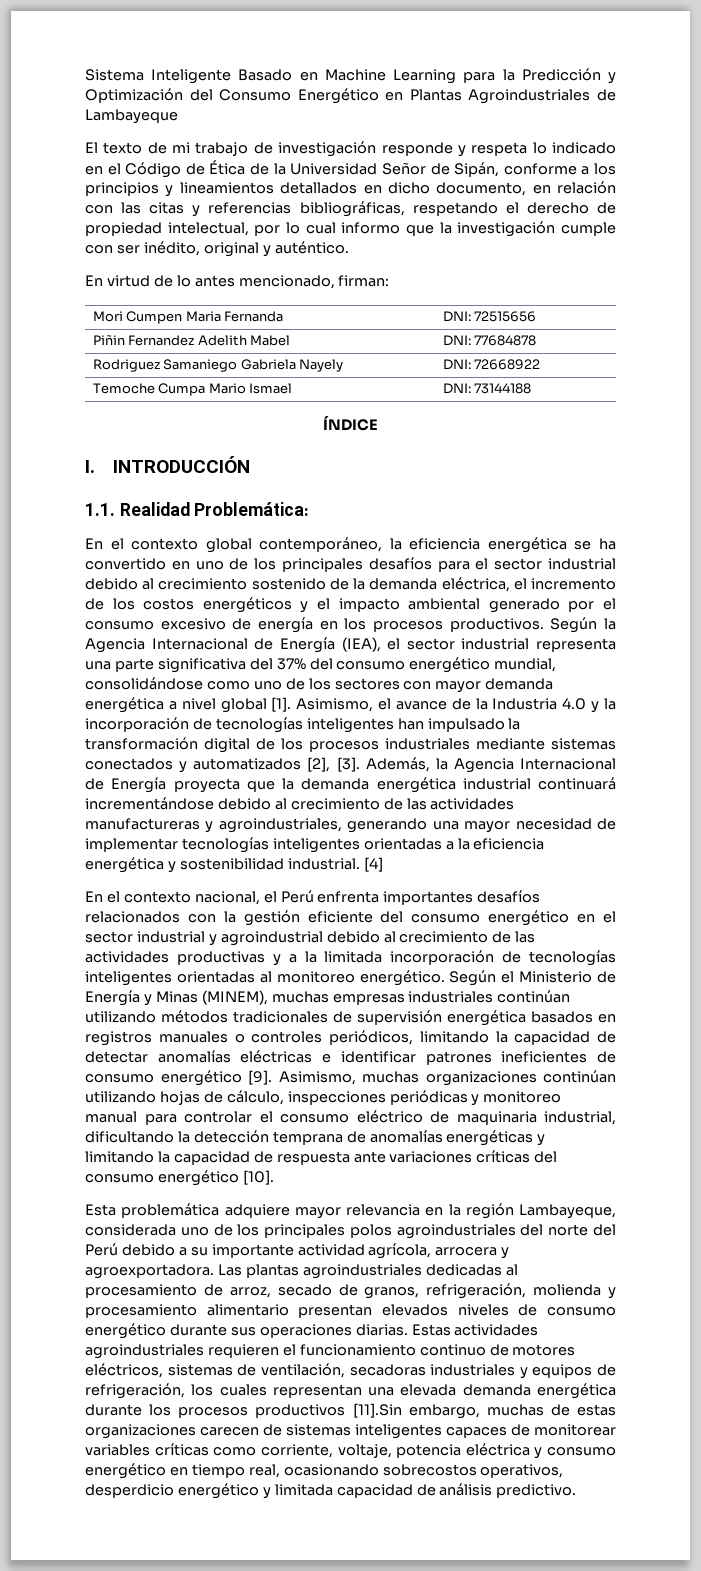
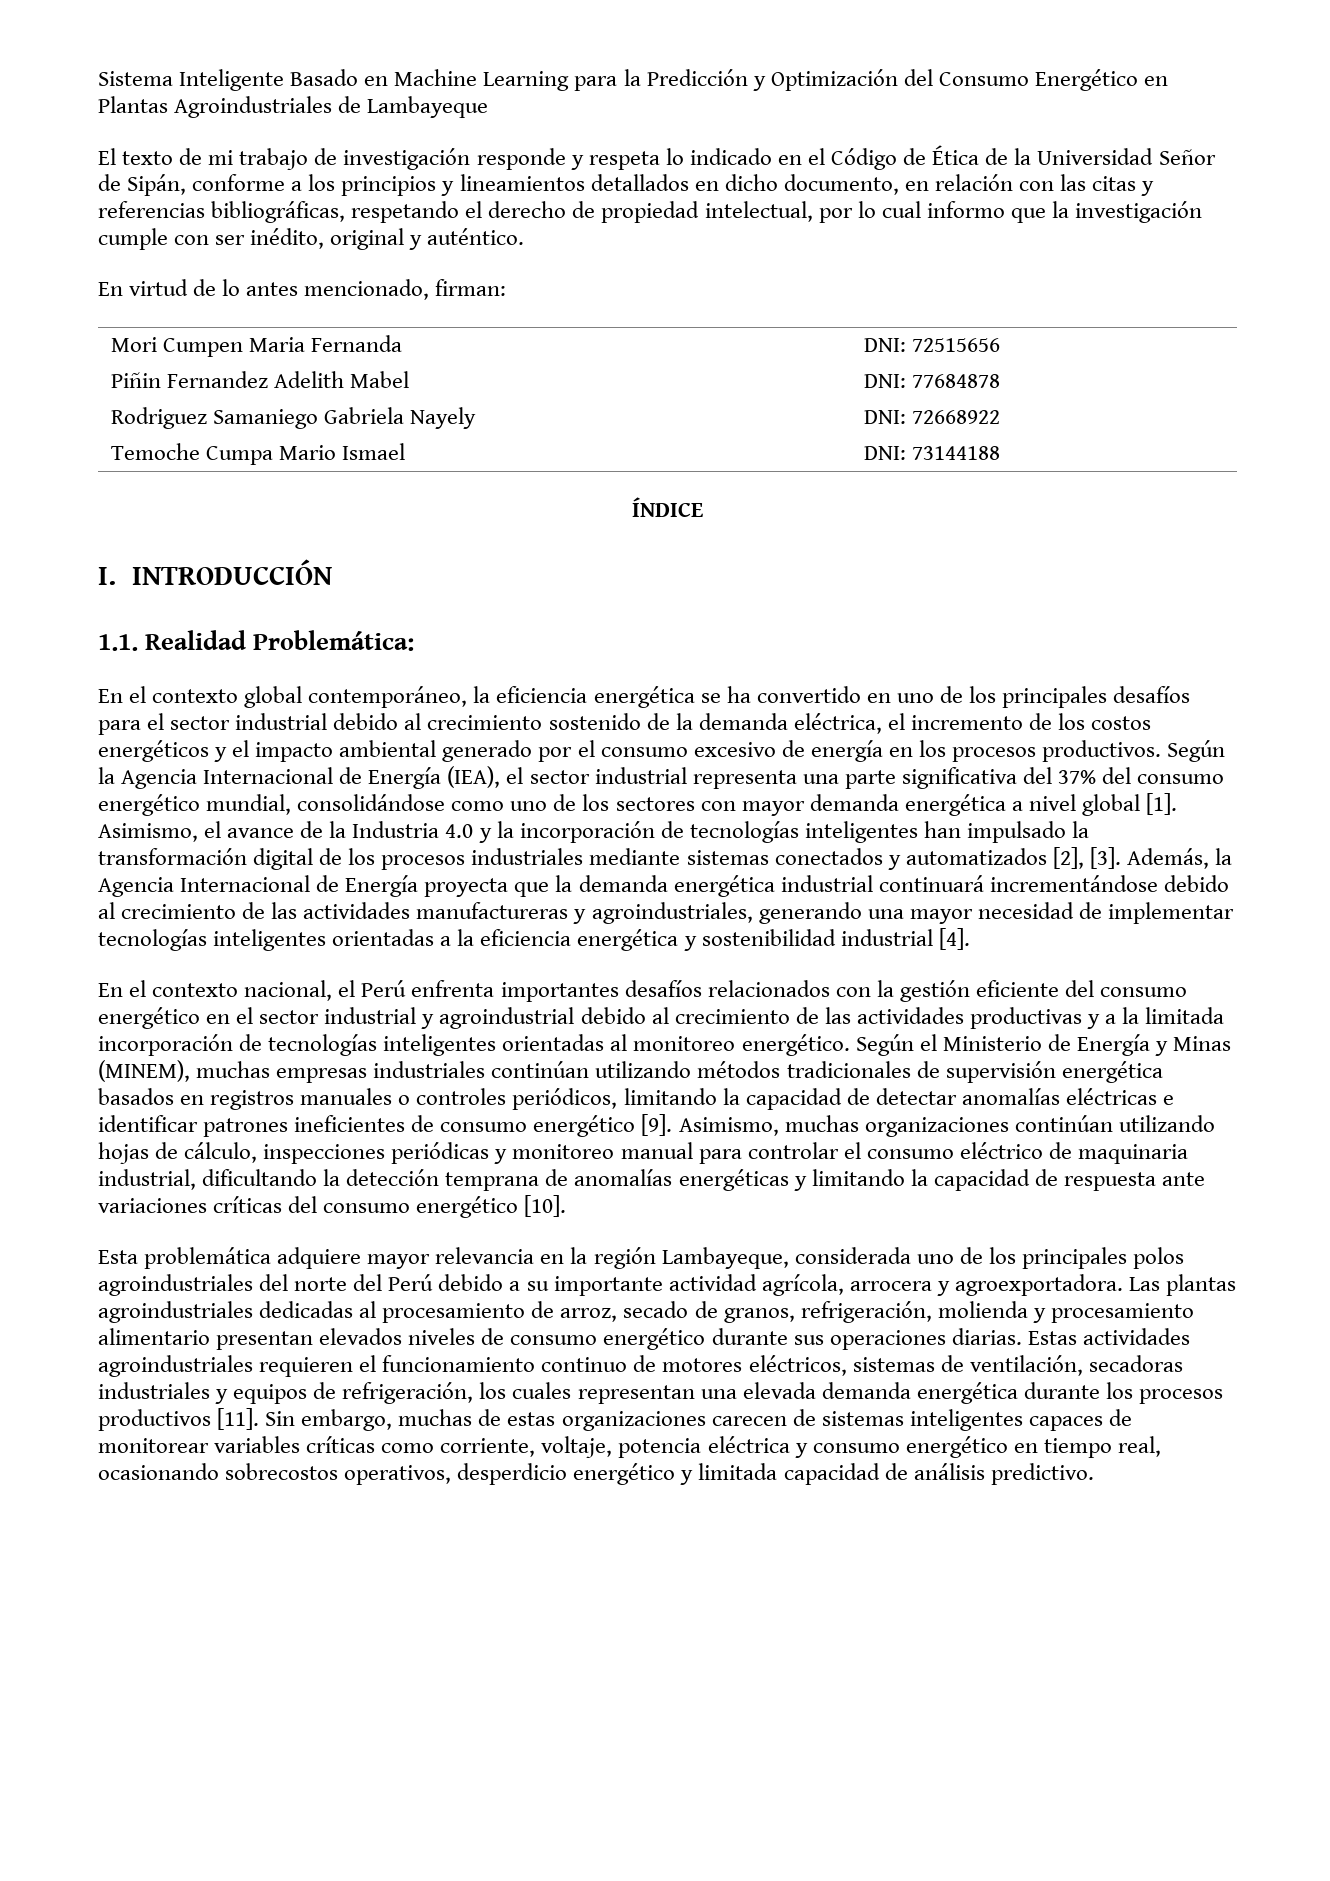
[287,857,383,872] industrial. [4] -> [840,928,970,950] industrial [4].
[352,1403,402,1418] [11].Sin -> [217,1408,296,1430] [11]. Sin

